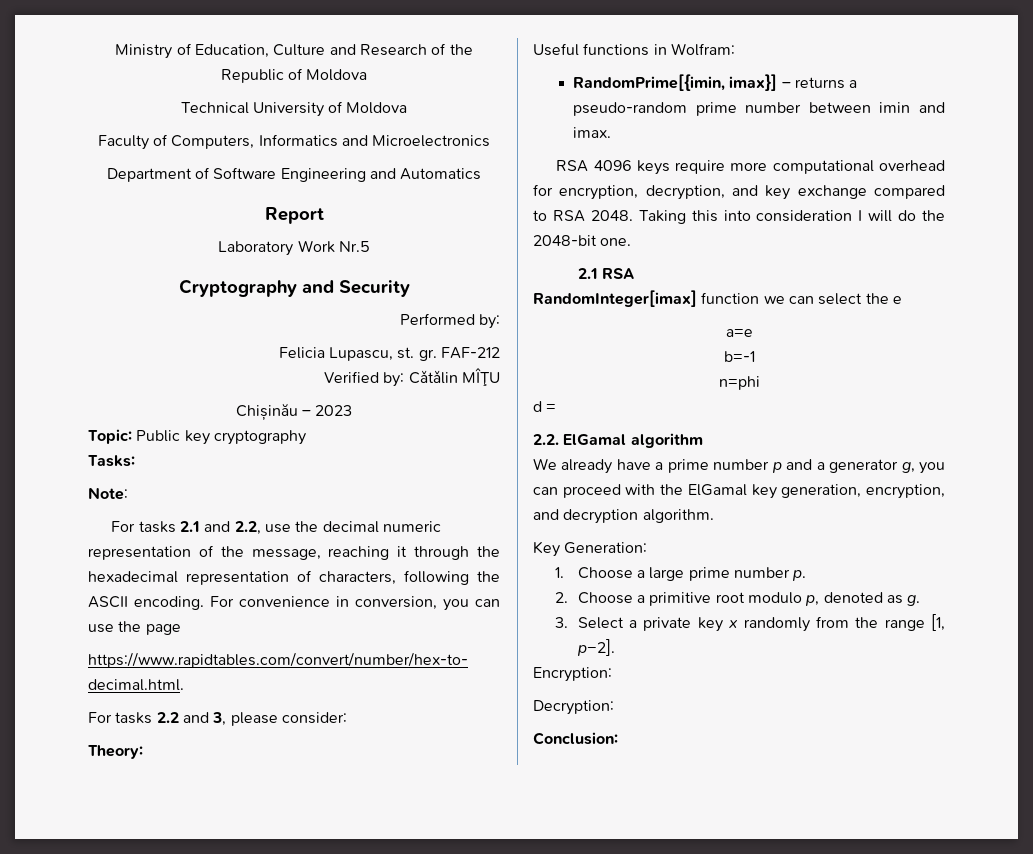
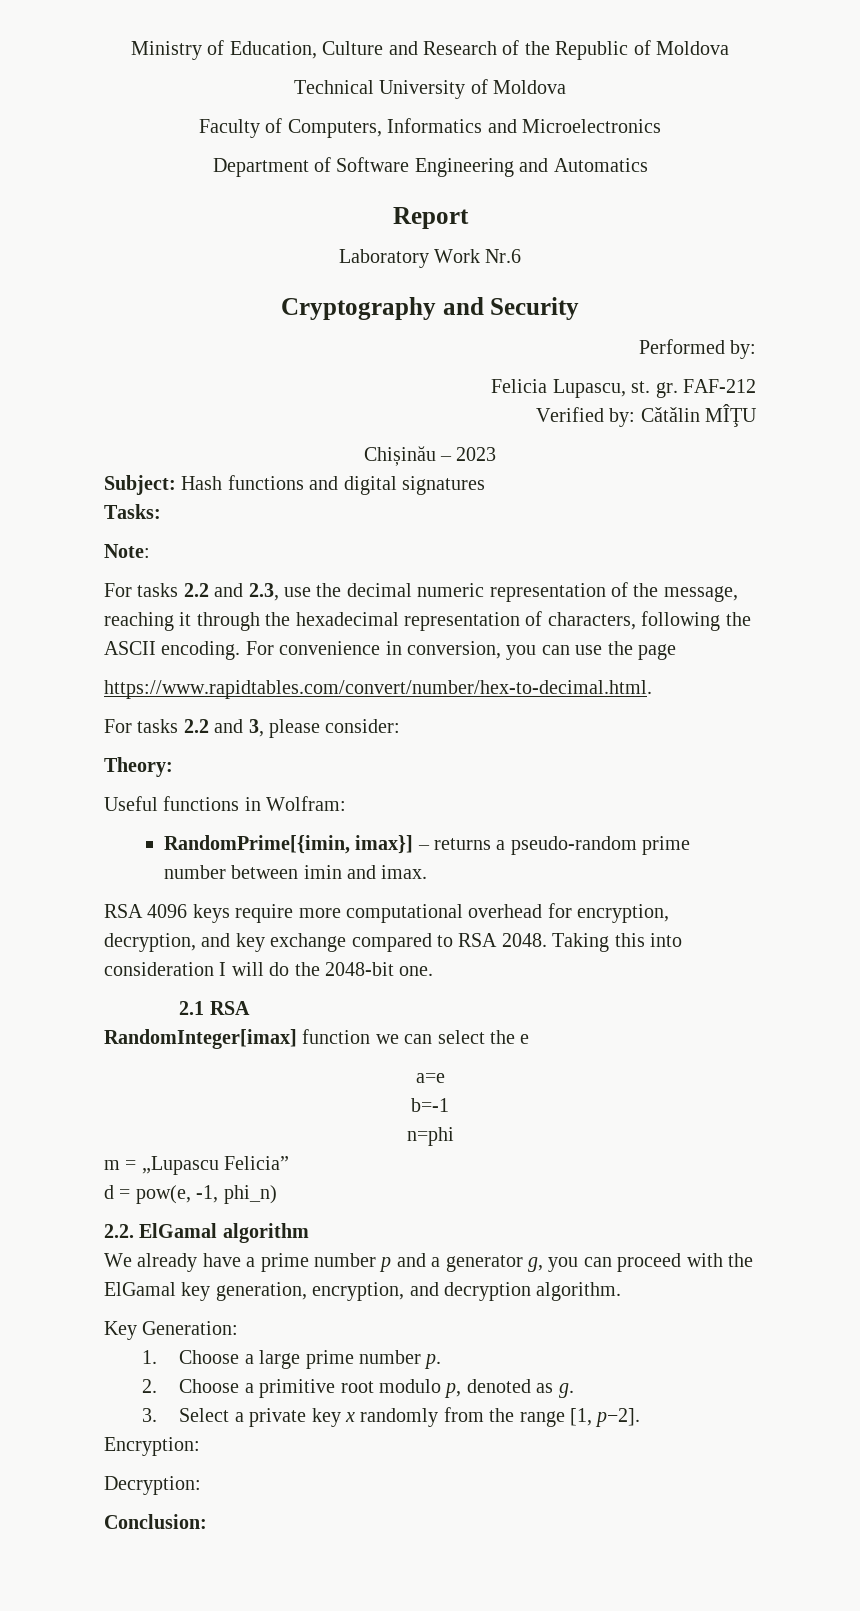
[338,241,370,252] Nr.5 -> [485,249,522,263] Nr.6
[88,429,306,445] Topic: Public key cryptography -> [104,475,485,495] Subject: Hash functions and digital signatures
[179,521,261,535] 2.1 and 2.2, -> [183,583,279,601] 2.2 and 2.3,
(760, 383) none -> [104,1156,290,1175] // m = „Lupascu Felicia”
(557, 408) none -> [135,1185,277,1204] pow(e, -1, phi_n)

